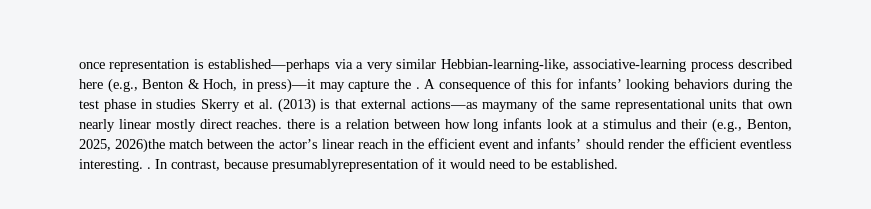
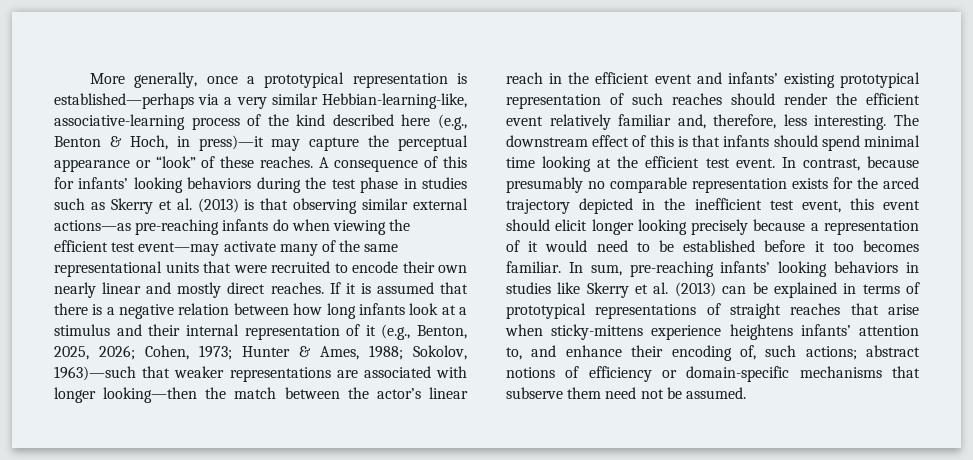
[79,62,105,69] once -> [89,72,345,88] More generally, once a prototypical
(734, 67) none -> [247,114,326,126] of the kind
[415,87,420,89] . -> [398,135,468,151] [54,156,313,172] perceptual appearance or “look” of these reaches.
(197, 104) none -> [54,198,105,210] such as
[360,99,539,112] external actions—as maymany -> [293,198,468,214] [54,219,411,235] [54,240,318,256] observing similar external actions—as pre-reaching infants do when viewing the efficient test event—may activate many
(764, 104) none -> [233,261,435,273] were recruited to encode their
(151, 124) none -> [146,282,172,294] and
(283, 124) none -> [329,282,469,294] If it is assumed that
(342, 125) none -> [119,304,175,319] negative
[712,118,793,133] [79,138,166,153] (e.g., Benton, 2025, 2026)the -> [185,324,467,340] [54,345,467,360] [54,366,468,382] [54,387,227,403] internal representation of it (e.g., Benton, 2025, 2026; Cohen, 1973; Hunter & Ames, 1988; Sokolov, 1963)—such that weaker representations are associated with longer looking—then the
[585,138,792,149] [79,159,419,172] should render the efficient eventless interesting. . In contrast, because presumablyrepresentation -> [783,72,920,88] [506,93,920,109] [506,114,919,130] [506,135,920,151] [506,156,919,172] [506,177,919,193] [506,198,920,214] [506,219,919,235] existing prototypical representation of such reaches should render the efficient event relatively familiar and, therefore, less interesting. The downstream effect of this is that infants should spend minimal time looking at the efficient test event. In contrast, because presumably no comparable representation exists for the arced trajectory depicted in the inefficient test event, this event should elicit longer looking precisely because a representation
[551,159,618,169] established. -> [683,240,919,252] [506,261,919,277] [506,282,921,298] [506,303,919,319] [505,324,919,340] [506,345,920,361] [506,366,920,382] [506,387,746,399] established before it too becomes familiar. In sum, pre-reaching infants’ looking behaviors in studies like Skerry et al. (2013) can be explained in terms of prototypical representations of straight reaches that arise when sticky-mittens experience heightens infants’ attention to, and enhance their encoding of, such actions; abstract notions of efficiency or domain-specific mechanisms that subserve them need not be assumed.

